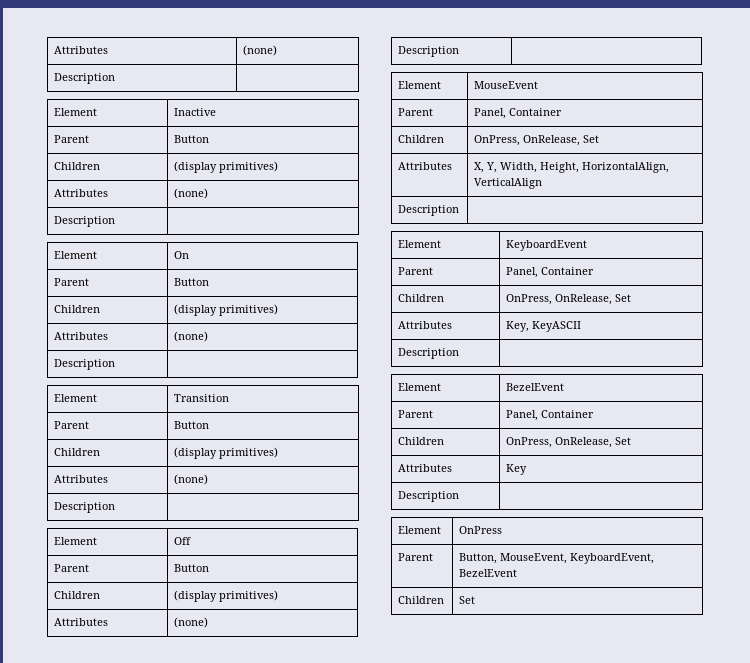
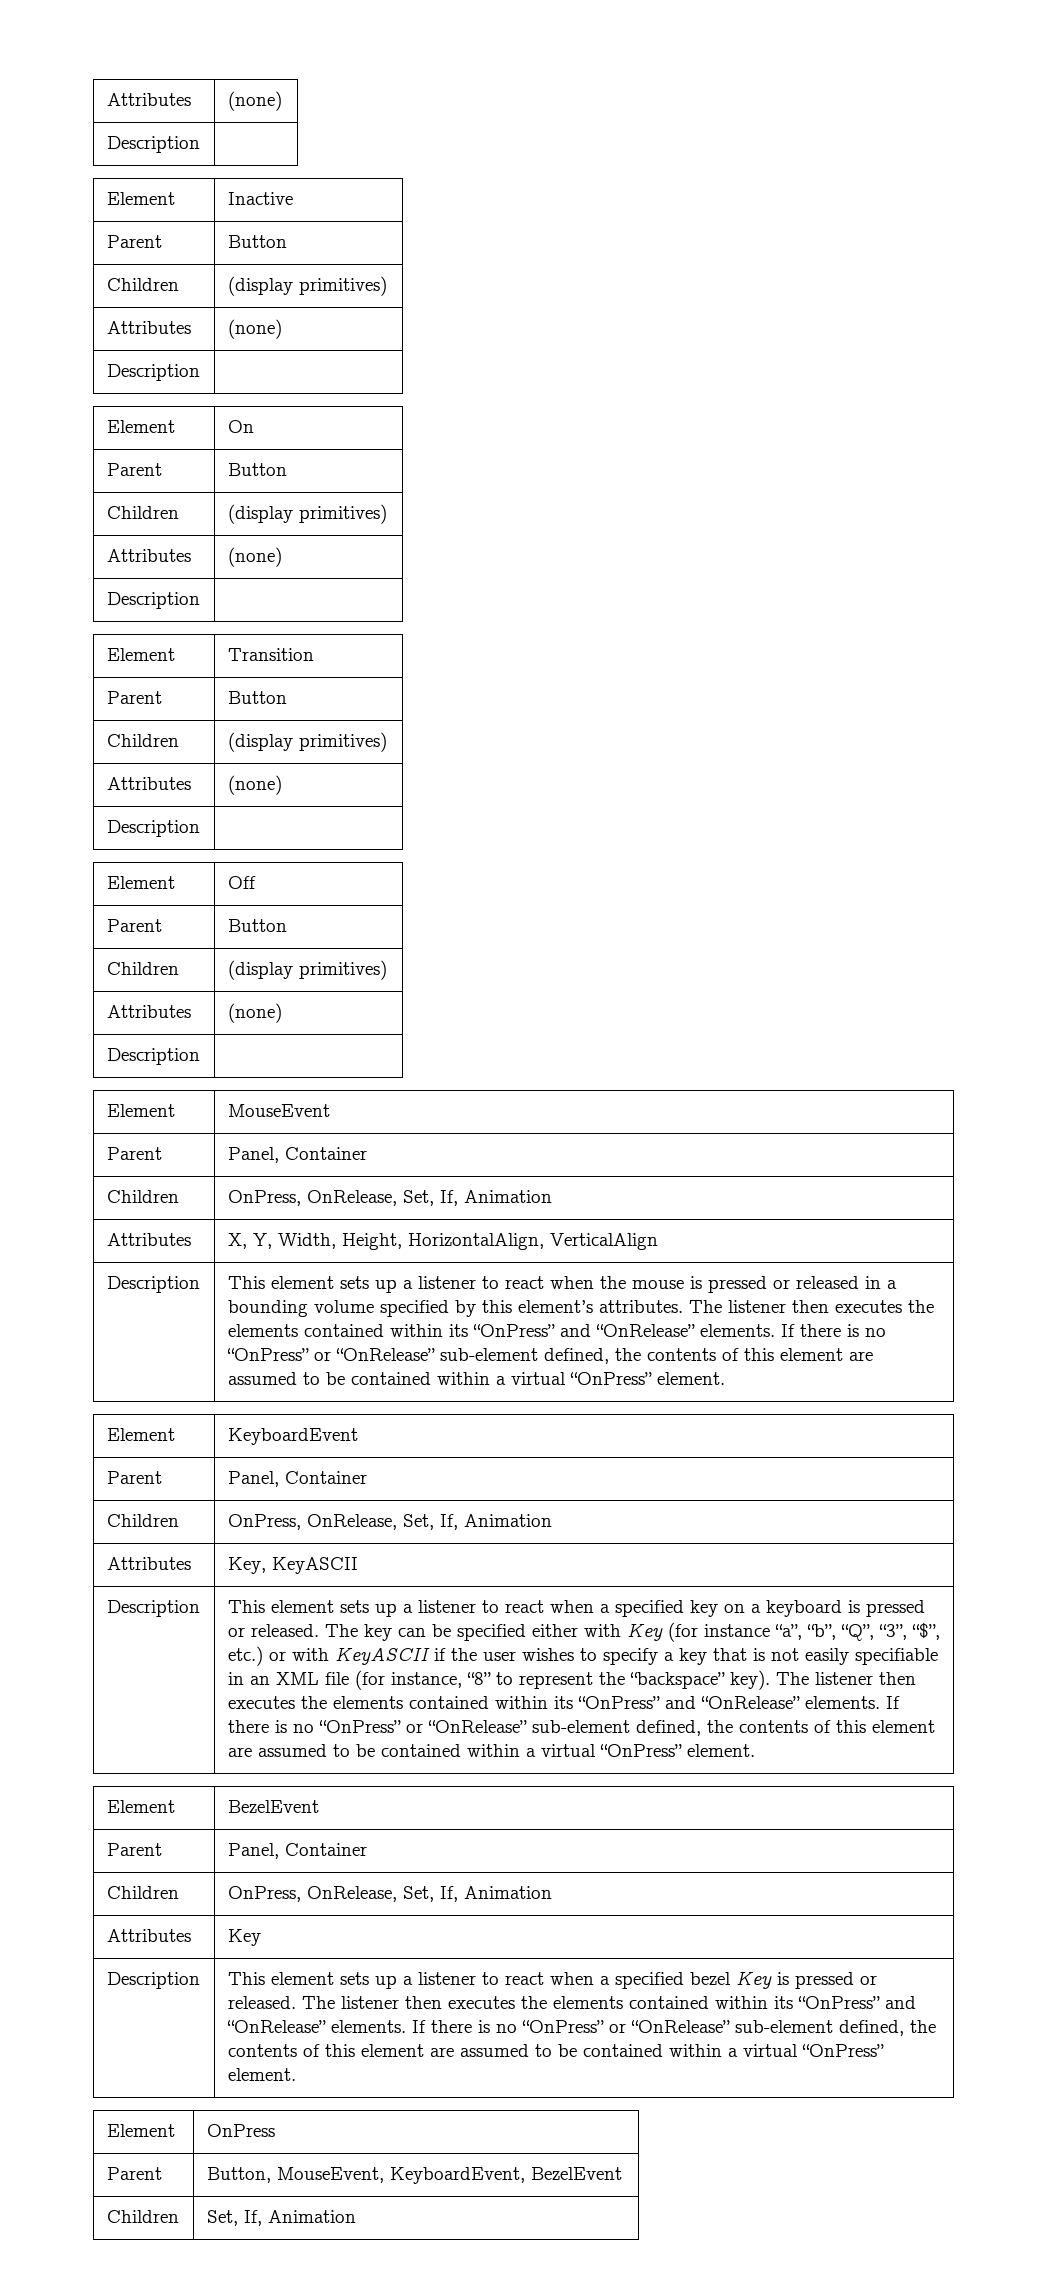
[583,135,600,143] Set -> [402,1190,552,1206] Set, If, Animation
(460, 210) none -> [227,1276,897,1293] [227,1300,934,1317] [227,1324,886,1337] [226,1348,873,1364] [227,1372,725,1385] This element sets up a listener to react when the mouse is pressed or released in a bounding volume specified by this element’s attributes. The listener then executes the elements contained within its “OnPress” and “OnRelease” elements. If there is no “OnPress” or “OnRelease” sub-element defined, the contents of this element are assumed to be contained within a virtual “OnPress” element.
[615,294,632,302] Set -> [402,1514,552,1530] Set, If, Animation
(460, 353) none -> [227,1600,925,1617] [227,1622,940,1642] [227,1646,938,1666] [227,1670,916,1690] [227,1696,900,1709] [227,1720,935,1736] [227,1744,755,1757] This element sets up a listener to react when a specified key on a keyboard is pressed or released. The key can be specified either with Key (for instance “a”, “b”, “Q”, “3”, “$”, etc.) or with KeyASCII if the user wishes to specify a key that is not easily specifiable in an XML file (for instance, “8” to represent the “backspace” key). The listener then executes the elements contained within its “OnPress” and “OnRelease” elements. If there is no “OnPress” or “OnRelease” sub-element defined, the contents of this element are assumed to be contained within a virtual “OnPress” element.
[615,437,632,445] Set -> [402,1886,552,1902] Set, If, Animation
(460, 496) none -> [227,1971,877,1989] [227,1996,916,2009] [226,2020,936,2036] [227,2044,884,2057] [227,2068,296,2081] This element sets up a listener to react when a specified bezel Key is pressed or released. The listener then executes the elements contained within its “OnPress” and “OnRelease” elements. If there is no “OnPress” or “OnRelease” sub-element defined, the contents of this element are assumed to be contained within a virtual “OnPress” element.
[459,596,476,604] Set -> [206,2210,356,2226] Set, If, Animation

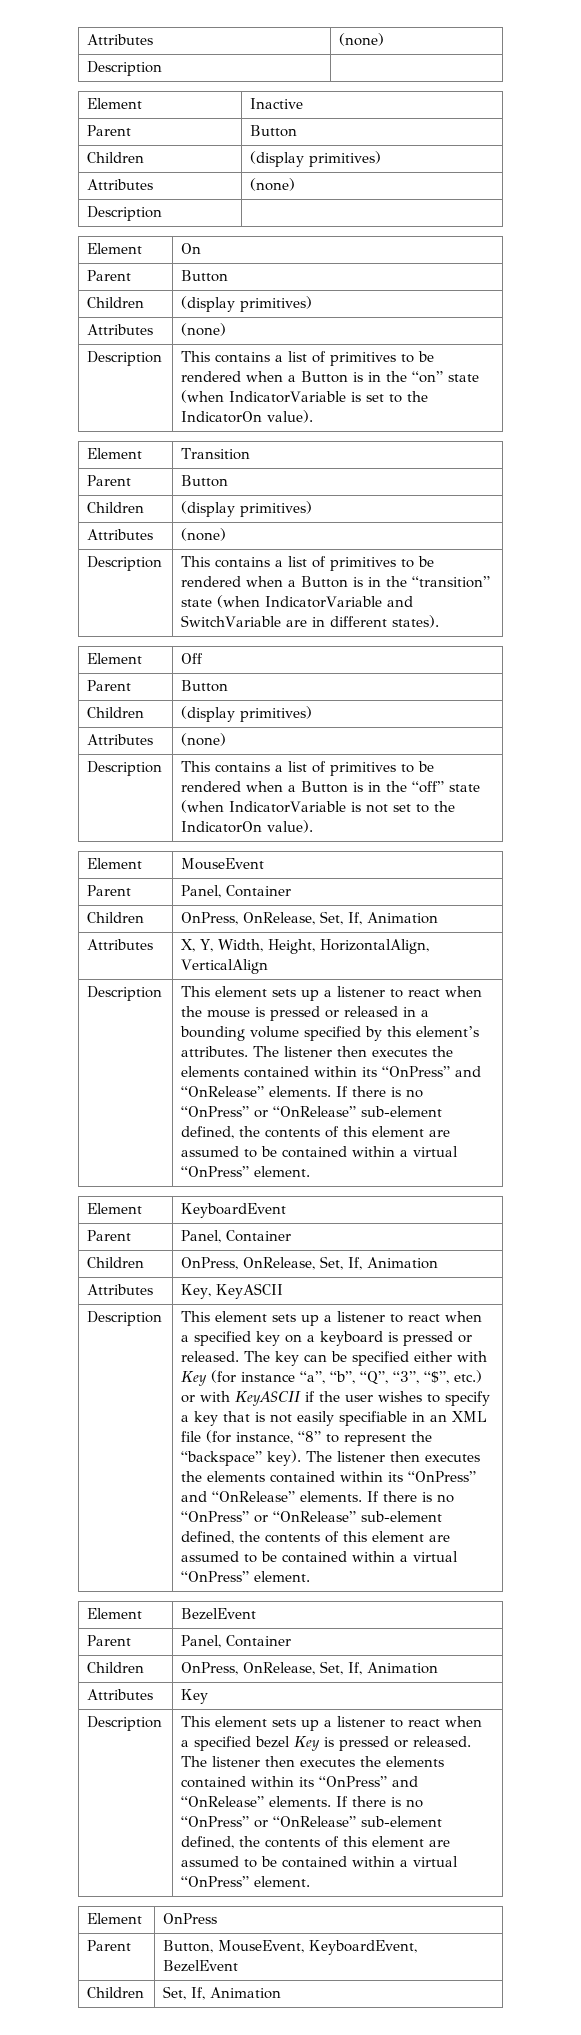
(200, 600) none -> [181,351,435,366] [181,371,480,383] [181,390,429,403] [181,410,314,423] This contains a list of primitives to be rendered when a Button is in the “on” state (when IndicatorVariable is set to the IndicatorOn value).
(200, 828) none -> [181,556,435,571] [181,576,491,588] [181,595,414,608] [181,615,440,628] This contains a list of primitives to be rendered when a Button is in the “transition” state (when IndicatorVariable and SwitchVariable are in different states).
(200, 1056) none -> [181,761,435,776] [181,781,481,793] [181,800,456,813] [181,820,314,833] This contains a list of primitives to be rendered when a Button is in the “off” state (when IndicatorVariable is not set to the IndicatorOn value).

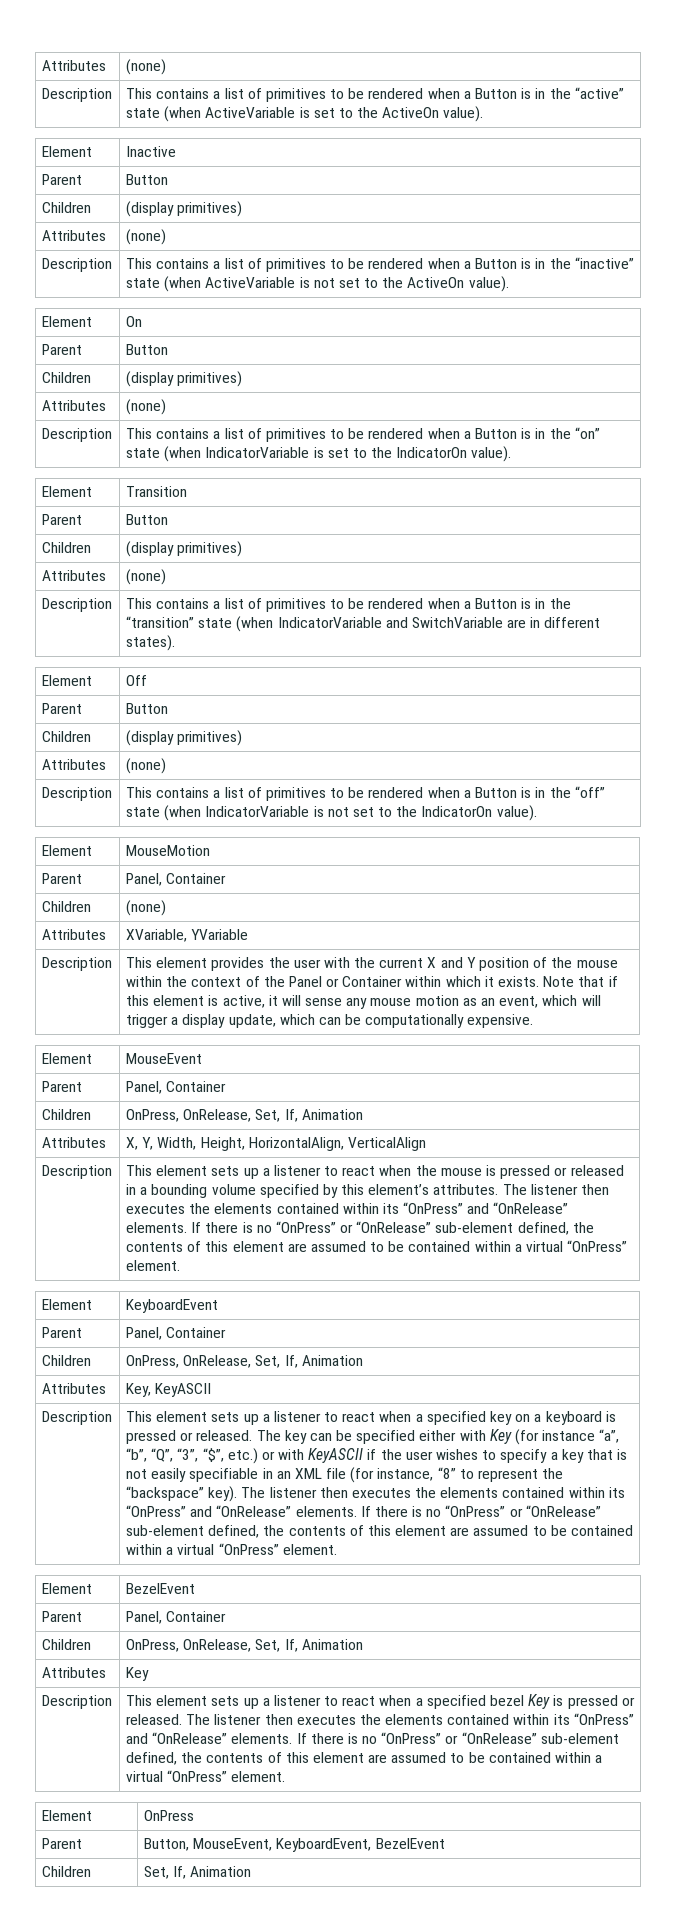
[87,34,154,45] [339,33,385,46] [87,61,163,76] Attributes | (none) // Description | -> [41,60,106,71] [125,59,166,75] [41,88,112,102] [125,87,624,102] [125,106,484,122] Attributes | (none) // Description | This contains a list of primitives to be rendered when a Button is in the “active” state (when ActiveVariable is set to the ActiveOn value).
(163, 213) none -> [125,257,634,272] [125,276,509,292] This contains a list of primitives to be rendered when a Button is in the “inactive” state (when ActiveVariable is not set to the ActiveOn value).
(314, 826) none -> [41,845,92,856] [125,845,210,856] [41,873,82,884] [125,873,227,886] [41,901,91,912] [125,900,166,916] [41,929,106,940] [125,929,249,942] [41,957,112,971] [125,957,618,971] [125,976,618,987] [125,995,601,1009] [125,1014,534,1028] // Element | MouseMotion // Parent | Panel, Container // Children | (none) // Attributes | XVariable, YVariable // Description | This element provides the user with the current X and Y position of the mouse within the context of the Panel or Container within which it exists. Note that if this element is active, it will sense any mouse motion as an event, which will trigger a display update, which can be computationally expensive.

